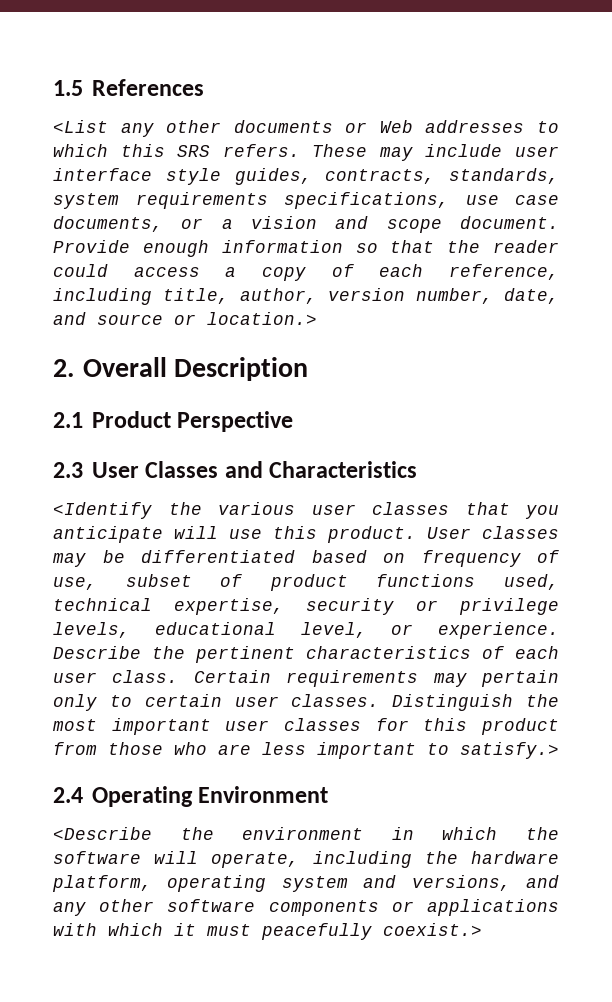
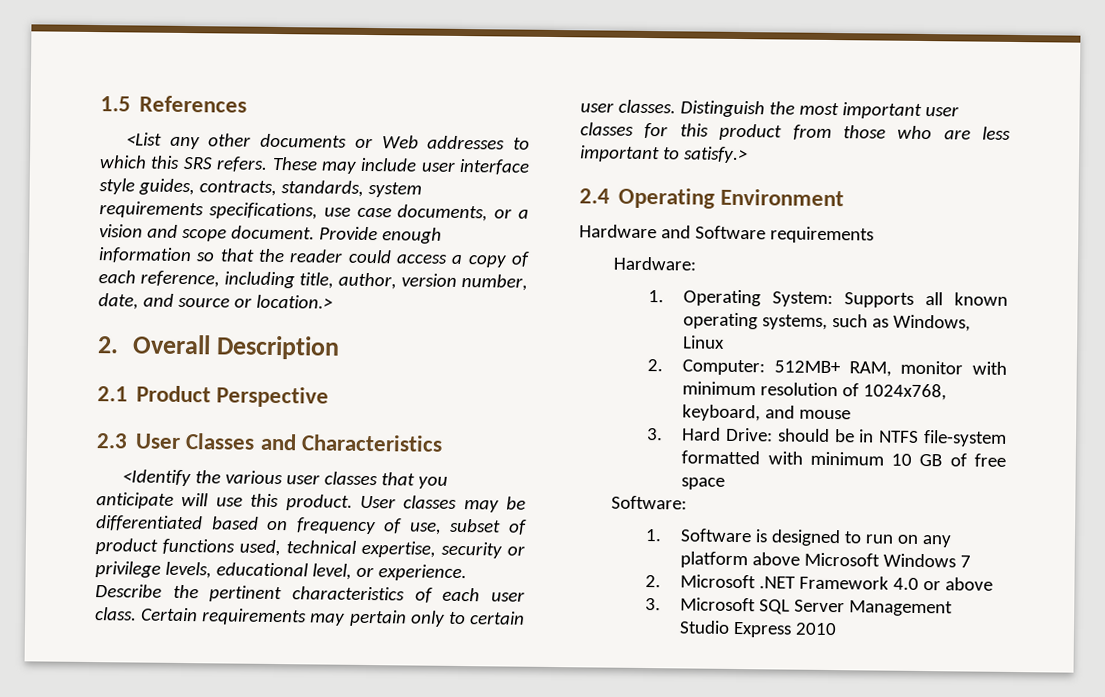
[53,827,559,840] [53,851,559,868] [52,875,559,892] [53,899,559,916] [53,923,482,940] <Describe the environment in which the software will operate, including the hardware platform, operating system and versions, and any other software components or applications with which it must peacefully coexist.> -> [579,224,874,244] [613,256,697,271] [648,289,1008,308] [683,312,972,332] [683,335,726,349] [647,359,1007,377] [682,381,948,401] [682,404,852,422] [647,427,1007,447] [681,450,1006,467] [681,477,726,490] [611,495,688,510] [645,528,953,548] [680,551,972,569] [645,574,994,591] [645,597,954,617] [679,620,838,638] Hardware and Software requirements // Hardware: // 1. Operating System: Supports all known operating systems, such as Windows, Linux // 2. Computer: 512MB+ RAM, monitor with minimum resolution of 1024x768, keyboard, and mouse // 3. Hard Drive: should be in NTFS file-system formatted with minimum 10 GB of free space // Software: // 1. Software is designed to run on any platform above Microsoft Windows 7 // 2. Microsoft .NET Framework 4.0 or above // 3. Microsoft SQL Server Management Studio Express 2010

